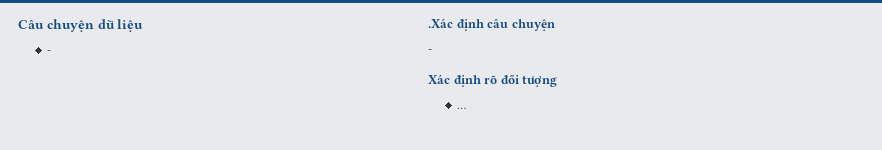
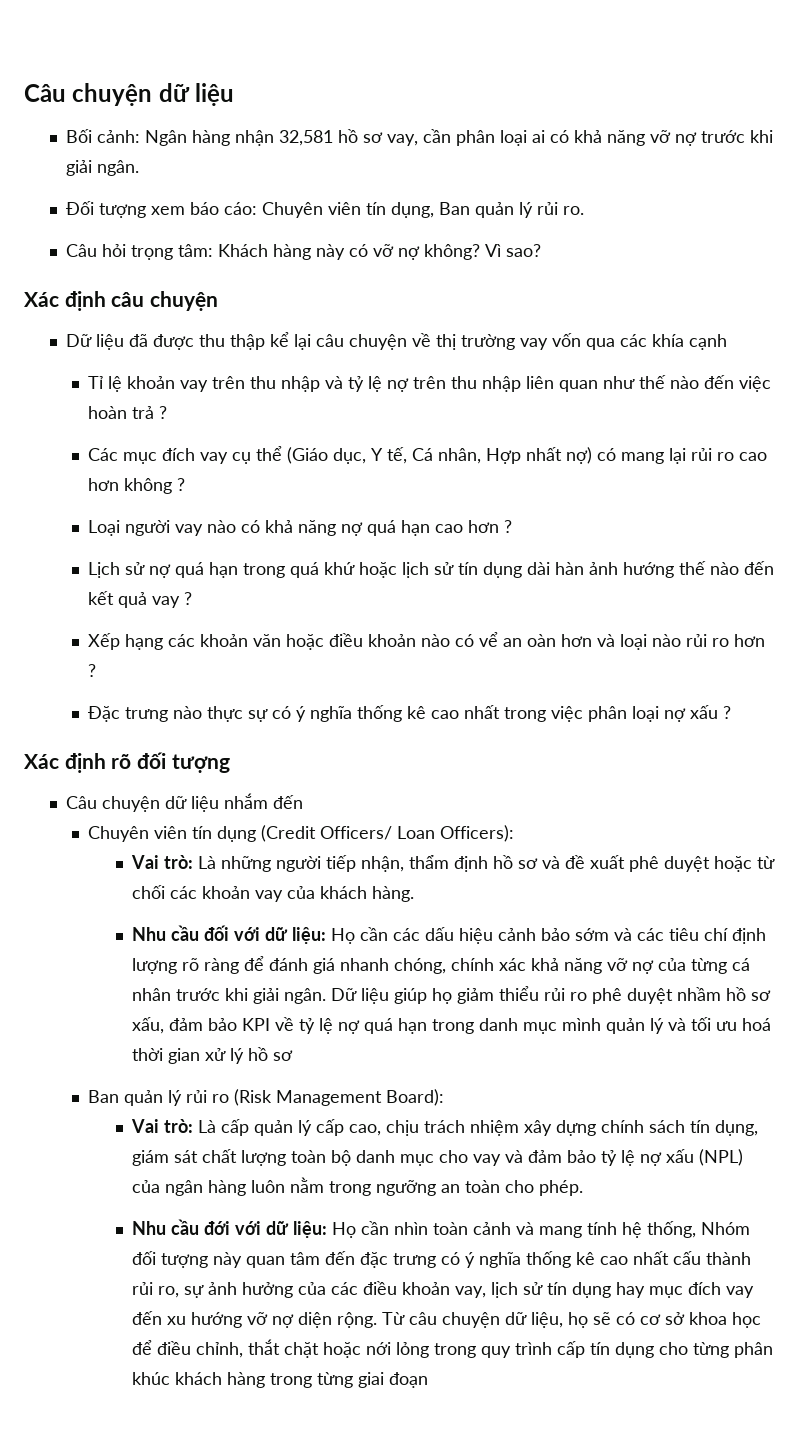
[47,50,52,54] [428,18,555,31] [428,49,432,53] - // .Xác định câu chuyện // - -> [65,129,773,146] [65,160,139,176] [65,201,584,218] [65,244,541,260] [24,291,219,311] [65,332,727,350] [87,375,771,392] [87,406,167,419] [87,446,767,464] [87,478,185,494] [87,520,512,536] [87,561,774,578] [87,591,192,608] [87,632,765,650] [87,664,96,677] [87,705,731,722] Bối cảnh: Ngân hàng nhận 32,581 hồ sơ vay, cần phân loại ai có khả năng vỡ nợ trước khi giải ngân. // Đối tượng xem báo cáo: Chuyên viên tín dụng, Ban quản lý rủi ro. // Câu hỏi trọng tâm: Khách hàng này có vỡ nợ không? Vì sao? // Xác định câu chuyện // Dữ liệu đã được thu thập kể lại câu chuyện về thị trường vay vốn qua các khía cạnh // Tỉ lệ khoản vay trên thu nhập và tỷ lệ nợ trên thu nhập liên quan như thế nào đến việc hoàn trả ? // Các mục đích vay cụ thể (Giáo dục, Y tế, Cá nhân, Hợp nhất nợ) có mang lại rủi ro cao hơn không ? // Loại người vay nào có khả năng nợ quá hạn cao hơn ? // Lịch sử nợ quá hạn trong quá khứ hoặc lịch sử tín dụng dài hàn ảnh hướng thế nào đến kết quả vay ? // Xếp hạng các khoản văn hoặc điều khoản nào có vể an oàn hơn và loại nào rủi ro hơn ? // Đặc trưng nào thực sự có ý nghĩa thống kê cao nhất trong việc phân loại nợ xấu ?
[457,107,467,109] … -> [65,793,303,812] [87,825,514,842] [130,855,775,872] [131,885,414,902] [131,925,766,944] [131,956,750,974] [131,986,771,1004] [131,1017,771,1034] [131,1047,293,1064] [87,1089,444,1106] [130,1119,758,1136] [131,1149,743,1166] [131,1177,583,1196] [131,1219,750,1238] [131,1251,751,1268] [131,1281,754,1298] [131,1311,761,1328] [131,1339,773,1358] [131,1372,428,1388] Câu chuyện dữ liệu nhắm đến // Chuyên viên tín dụng (Credit Officers/ Loan Officers): // Vai trò: Là những người tiếp nhận, thẩm định hồ sơ và đề xuất phê duyệt hoặc từ chối các khoản vay của khách hàng. // Nhu cầu đối với dữ liệu: Họ cần các dấu hiệu cảnh bảo sớm và các tiêu chí định lượng rõ ràng để đánh giá nhanh chóng, chính xác khả năng vỡ nợ của từng cá nhân trước khi giải ngân. Dữ liệu giúp họ giảm thiểu rủi ro phê duyệt nhầm hồ sơ xấu, đảm bảo KPI về tỷ lệ nợ quá hạn trong danh mục mình quản lý và tối ưu hoá thời gian xử lý hồ sơ // Ban quản lý rủi ro (Risk Management Board): // Vai trò: Là cấp quản lý cấp cao, chịu trách nhiệm xây dựng chính sách tín dụng, giám sát chất lượng toàn bộ danh mục cho vay và đảm bảo tỷ lệ nợ xấu (NPL) của ngân hàng luôn nằm trong ngưỡng an toàn cho phép. // Nhu cầu đới với dữ liệu: Họ cần nhìn toàn cảnh và mang tính hệ thống, Nhóm đối tượng này quan tâm đến đặc trưng có ý nghĩa thống kê cao nhất cấu thành rủi ro, sự ảnh hưởng của các điều khoản vay, lịch sử tín dụng hay mục đích vay đến xu hướng vỡ nợ diện rộng. Từ câu chuyện dữ liệu, họ sẽ có cơ sở khoa học để điều chỉnh, thắt chặt hoặc nới lỏng trong quy trình cấp tín dụng cho từng phân khúc khách hàng trong từng giai đoạn

